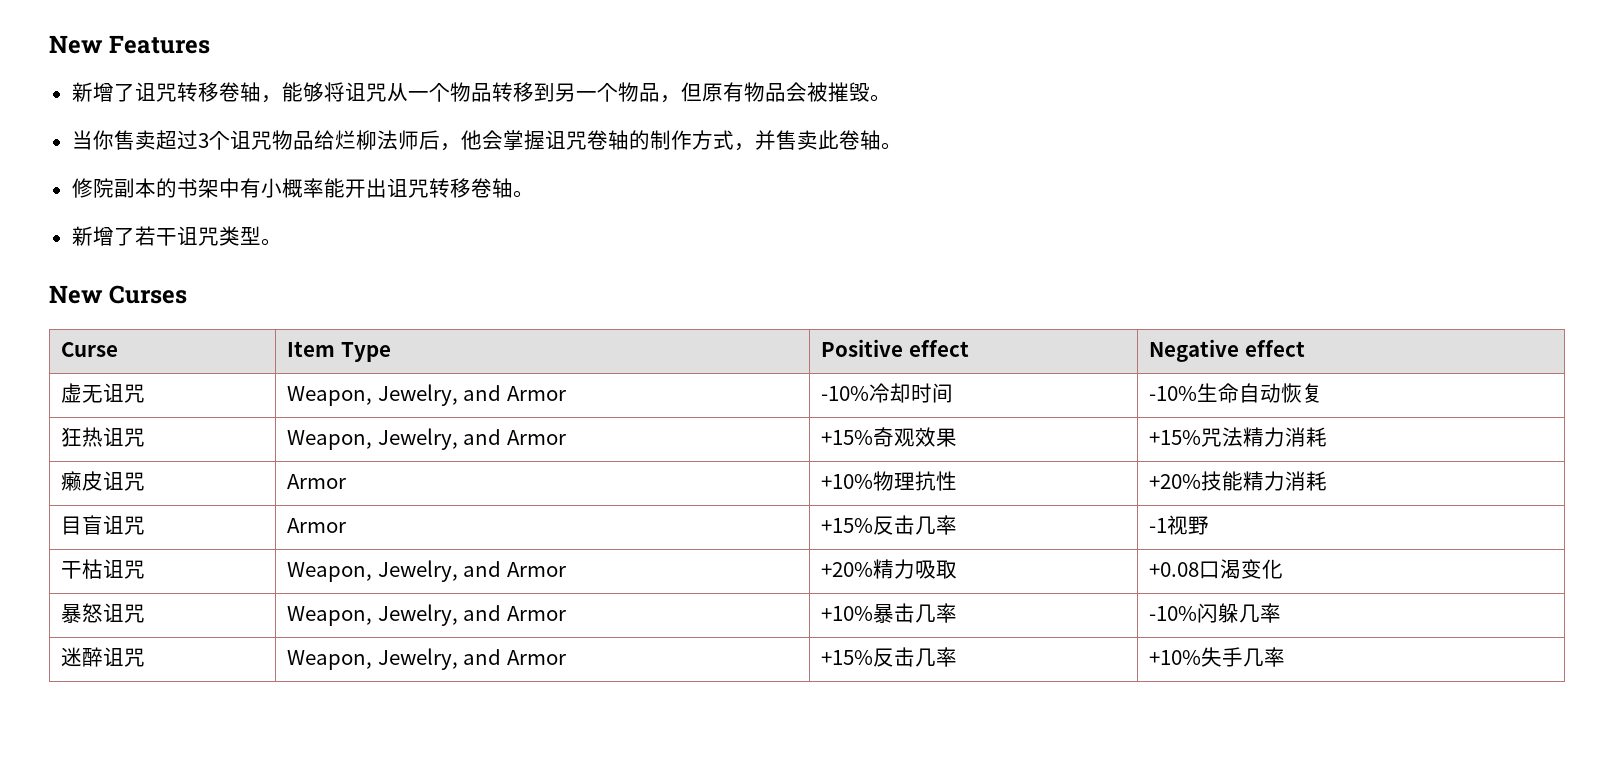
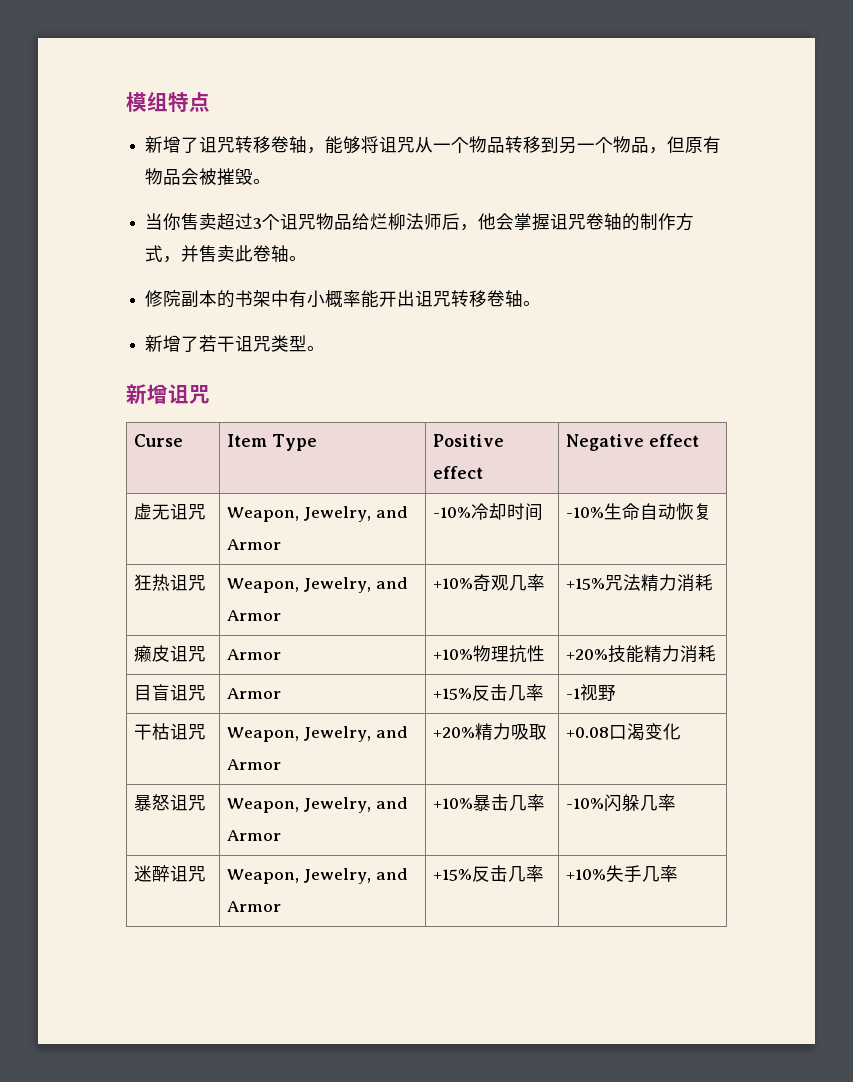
[49,35,211,54] New Features -> [126,92,210,113] 模组特点
[49,285,188,304] New Curses -> [126,384,210,404] 新增诅咒
[821,427,958,447] +15%奇观效果 -> [433,574,546,591] +10%奇观几率

